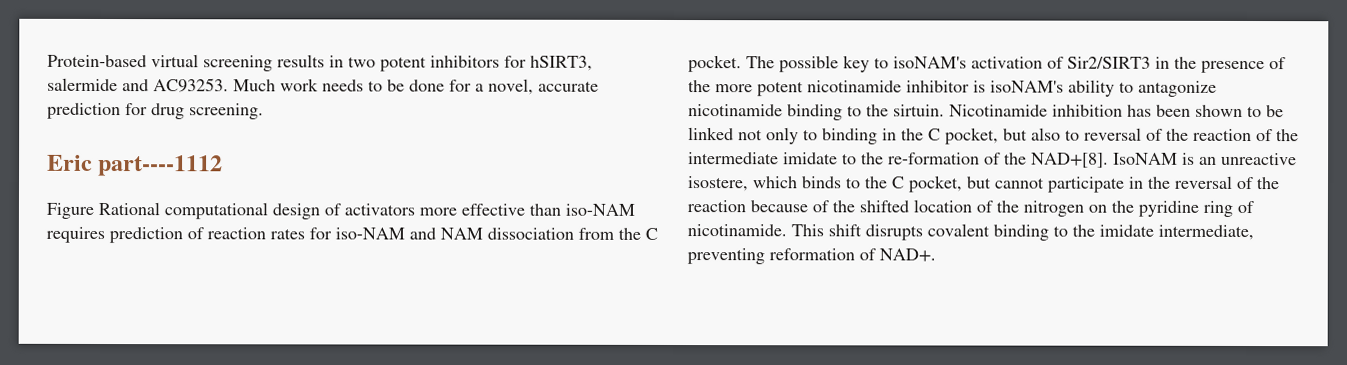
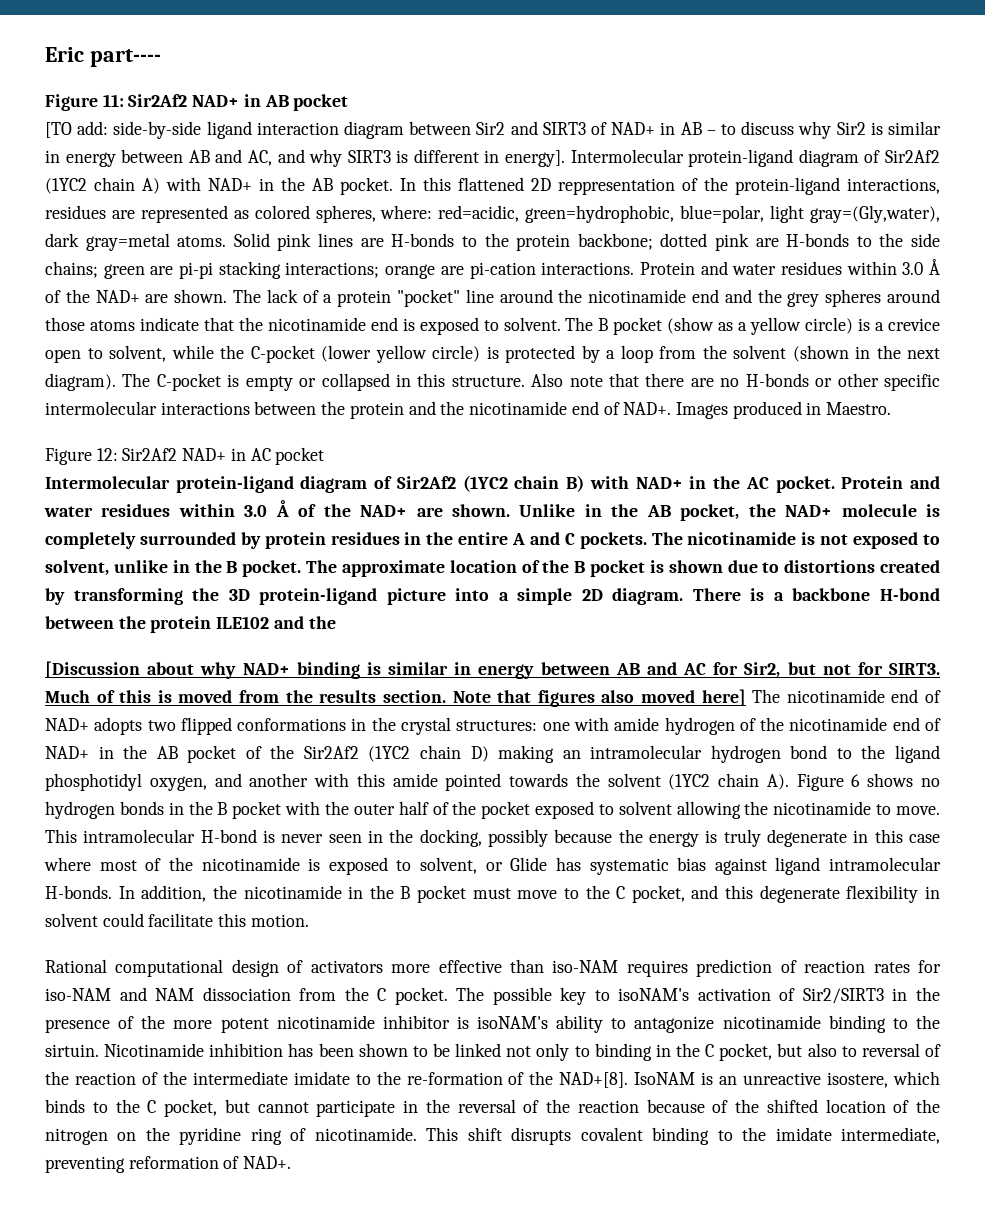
[47,54,593,72] [47,77,599,95] [47,102,264,120] [47,154,224,177] [46,202,94,219] Protein-based virtual screening results in two potent inhibitors for hSIRT3, salermide and AC93253. Much work needs to be done for a novel, accurate prediction for drug screening. // Eric part----1112 // Figure -> [45,47,161,67] [45,94,349,111] [45,121,942,139] [45,149,941,167] [45,177,940,195] [45,205,940,223] [45,233,940,251] [45,259,940,279] [45,289,940,307] [45,317,941,335] [45,345,940,363] [45,373,941,391] [45,401,892,419] [45,447,325,465] [45,475,941,493] [44,500,941,521] [45,532,940,549] [45,560,941,577] [45,588,940,605] [45,616,336,633] [45,661,940,679] [45,689,941,707] [45,717,941,735] [45,745,940,763] [45,773,940,791] [45,801,941,819] [45,829,941,847] [44,857,941,875] [45,885,941,903] [45,913,309,927] Eric part---- // Figure 11: Sir2Af2 NAD+ in AB pocket // [TO add: side-by-side ligand interaction diagram between Sir2 and SIRT3 of NAD+ in AB – to discuss why Sir2 is similar in energy between AB and AC, and why SIRT3 is different in energy]. Intermolecular protein-ligand diagram of Sir2Af2 (1YC2 chain A) with NAD+ in the AB pocket. In this flattened 2D reppresentation of the protein-ligand interactions, residues are represented as colored spheres, where: red=acidic, green=hydrophobic, blue=polar, light gray=(Gly,water), dark gray=metal atoms. Solid pink lines are H-bonds to the protein backbone; dotted pink are H-bonds to the side chains; green are pi-pi stacking interactions; orange are pi-cation interactions. Protein and water residues within 3.0 Å of the NAD+ are shown. The lack of a protein "pocket" line around the nicotinamide end and the grey spheres around those atoms indicate that the nicotinamide end is exposed to solvent. The B pocket (show as a yellow circle) is a crevice open to solvent, while the C-pocket (lower yellow circle) is protected by a loop from the solvent (shown in the next diagram). The C-pocket is empty or collapsed in this structure. Also note that there are no H-bonds or other specific intermolecular interactions between the protein and the nicotinamide end of NAD+. Images produced in Maestro. // Figure 12: Sir2Af2 NAD+ in AC pocket // Intermolecular protein-ligand diagram of Sir2Af2 (1YC2 chain B) with NAD+ in the AC pocket. Protein and water residues within 3.0 Å of the NAD+ are shown. Unlike in the AB pocket, the NAD+ molecule is completely surrounded by protein residues in the entire A and C pockets. The nicotinamide is not exposed to solvent, unlike in the B pocket. The approximate location of the B pocket is shown due to distortions created by transforming the 3D protein-ligand picture into a simple 2D diagram. There is a backbone H-bond between the protein ILE102 and the // [Discussion about why NAD+ binding is similar in energy between AB and AC for Sir2, but not for SIRT3. Much of this is moved from the results section. Note that figures also moved here] The nicotinamide end of NAD+ adopts two flipped conformations in the crystal structures: one with amide hydrogen of the nicotinamide end of NAD+ in the AB pocket of the Sir2Af2 (1YC2 chain D) making an intramolecular hydrogen bond to the ligand phosphotidyl oxygen, and another with this amide pointed towards the solvent (1YC2 chain A). Figure 6 shows no hydrogen bonds in the B pocket with the outer half of the pocket exposed to solvent allowing the nicotinamide to move. This intramolecular H-bond is never seen in the docking, possibly because the energy is truly degenerate in this case where most of the nicotinamide is exposed to solvent, or Glide has systematic bias against ligand intramolecular H-bonds. In addition, the nicotinamide in the B pocket must move to the C pocket, and this degenerate flexibility in solvent could facilitate this motion. //

